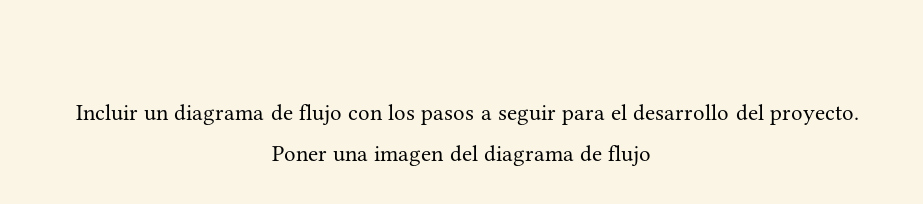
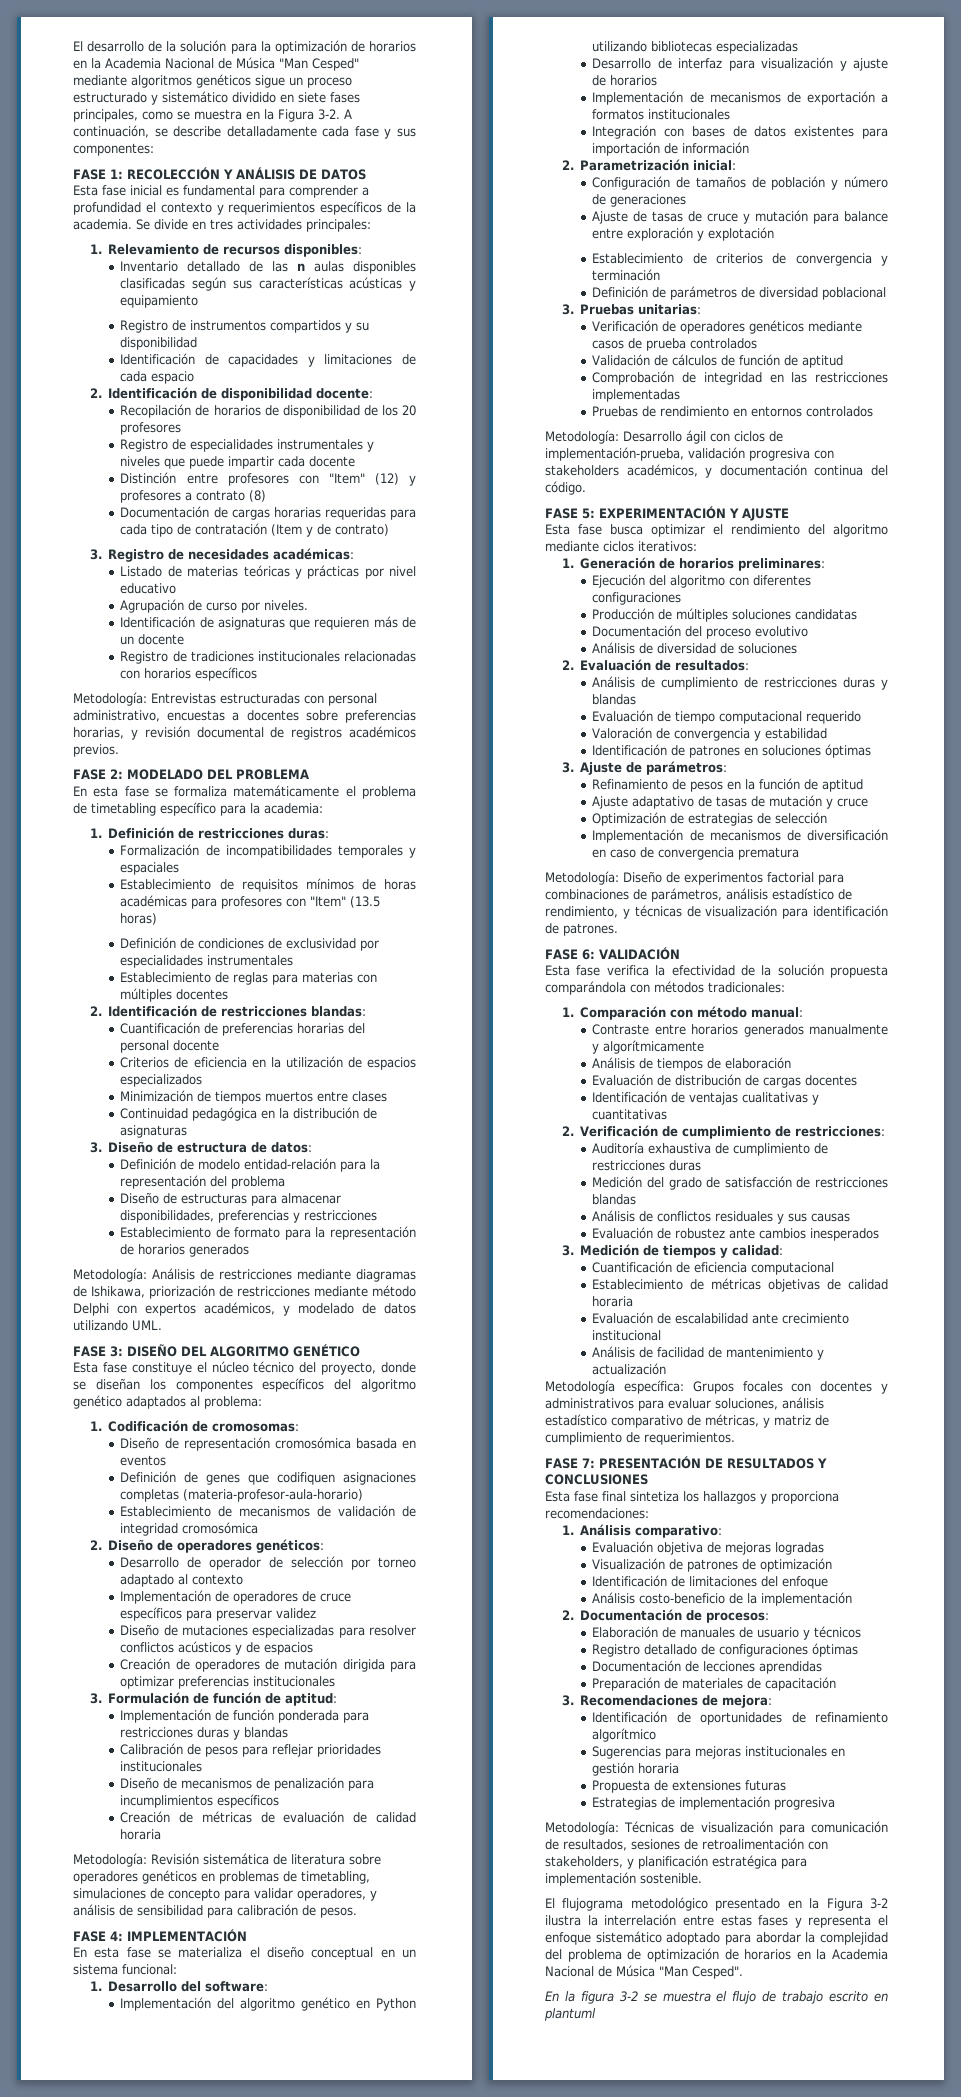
[75,104,859,126] [271,145,652,167] Incluir un diagrama de flujo con los pasos a seguir para el desarrollo del proyecto. // Poner una imagen del diagrama de flujo -> [73,40,416,54] [73,57,359,71] [73,74,352,88] [73,91,360,105] [73,109,352,122] [73,125,416,139] [73,143,154,156] [73,167,366,180] [73,185,369,198] [73,201,416,215] [73,219,371,232] [89,244,363,257] [120,261,416,274] [120,277,416,291] [120,295,199,308] [120,320,370,333] [120,337,198,350] [120,353,417,367] [120,371,195,384] [89,387,374,401] [120,404,416,418] [120,422,182,435] [120,439,375,452] [120,456,356,469] [120,472,416,486] [120,490,267,503] [120,506,416,520] [120,523,390,537] [89,548,355,562] [120,565,416,579] [120,583,177,594] [120,599,309,613] [120,616,416,630] [120,634,185,645] [120,651,416,664] [120,667,258,681] [73,692,377,706] [73,710,416,723] [73,726,416,740] [73,744,119,757] [73,769,309,780] [73,785,416,799] [73,802,323,816] [89,827,330,839] [120,844,416,858] [120,862,180,875] [120,878,416,892] [120,895,381,909] [120,913,158,925] [120,937,380,951] [120,955,294,968] [120,972,378,985] [120,988,229,1002] [89,1005,367,1017] [120,1022,366,1036] [120,1040,220,1053] [120,1056,416,1070] [120,1074,203,1087] [120,1090,388,1104] [120,1107,378,1121] [120,1125,188,1138] [89,1141,313,1153] [120,1158,381,1172] [120,1175,286,1189] [120,1192,342,1206] [120,1210,378,1223] [120,1226,417,1240] [120,1244,250,1257] [73,1268,416,1282] [73,1285,416,1299] [73,1302,416,1316] [73,1320,162,1331] [73,1344,360,1357] [73,1361,416,1375] [73,1378,416,1392] [73,1395,262,1409] [89,1420,300,1432] [120,1437,416,1451] [120,1455,167,1466] [120,1471,416,1485] [120,1489,364,1502] [120,1505,416,1517] [120,1522,259,1536] [89,1539,325,1553] [120,1556,416,1570] [120,1574,244,1587] [120,1590,352,1604] [120,1607,317,1621] [120,1624,416,1638] [120,1641,314,1655] [120,1658,416,1672] [120,1676,336,1689] [89,1692,338,1706] [120,1709,370,1723] [120,1727,289,1740] [120,1743,382,1757] [120,1761,203,1772] [120,1777,375,1791] [120,1794,280,1808] [120,1811,416,1823] [120,1829,162,1840] [73,1853,381,1867] [73,1870,370,1884] [73,1888,377,1901] [73,1904,357,1918] [73,1929,247,1942] [73,1946,416,1960] [73,1964,177,1975] [89,1981,269,1992] [120,1997,416,2011] [592,41,799,54] [592,57,888,71] [592,75,658,86] [592,91,888,105] [592,109,731,120] [592,125,888,139] [592,142,750,156] [561,159,737,171] [592,176,888,190] [592,194,687,207] [592,210,888,224] [592,227,775,241] [592,253,888,266] [592,269,661,281] [592,286,887,300] [561,304,702,315] [592,320,863,334] [592,338,758,351] [592,354,844,368] [592,371,888,385] [592,389,681,402] [592,406,874,417] [545,430,783,444] [545,447,834,461] [545,464,888,478] [545,481,586,495] [545,506,789,521] [545,524,888,537] [545,541,697,552] [561,557,826,571] [592,574,812,588] [592,592,682,605] [592,608,858,622] [592,625,809,639] [592,642,798,654] [561,659,750,671] [592,676,888,690] [592,694,637,705] [592,710,862,724] [592,727,828,741] [592,744,872,758] [561,761,728,775] [592,778,864,792] [592,795,869,809] [592,812,828,826] [592,829,888,843] [592,847,800,860] [545,871,844,885] [545,888,852,902] [545,905,888,919] [545,923,618,936] [545,947,680,960] [545,964,888,978] [545,981,785,995] [561,1006,804,1020] [592,1024,888,1037] [592,1040,705,1054] [592,1057,792,1071] [592,1074,858,1088] [592,1091,820,1105] [592,1109,668,1120] [561,1125,886,1139] [592,1142,829,1156] [592,1160,702,1171] [592,1176,888,1190] [592,1194,637,1205] [592,1210,851,1224] [592,1227,880,1241] [561,1244,784,1258] [592,1261,835,1275] [592,1278,888,1292] [592,1296,634,1307] [592,1312,850,1324] [592,1330,662,1341] [592,1346,825,1360] [592,1363,667,1375] [545,1380,888,1394] [545,1397,824,1411] [545,1414,829,1428] [545,1432,735,1445] [545,1456,827,1469] [545,1474,648,1485] [545,1491,839,1504] [545,1508,649,1519] [561,1524,723,1538] [592,1541,825,1555] [592,1558,833,1572] [592,1575,829,1589] [592,1592,853,1606] [561,1609,770,1623] [592,1626,862,1640] [592,1643,859,1657] [592,1660,823,1674] [592,1677,837,1691] [561,1695,773,1708] [592,1711,888,1725] [592,1728,657,1742] [592,1746,846,1759] [592,1762,680,1776] [592,1780,787,1793] [592,1796,836,1810] [545,1821,888,1835] [545,1838,828,1851] [545,1855,807,1869] [545,1872,702,1886] [545,1897,888,1911] [545,1914,888,1928] [545,1931,888,1945] [545,1948,888,1962] [545,1965,743,1979] [545,1991,888,2004] [544,2008,596,2021] El desarrollo de la solución para la optimización de horarios en la Academia Nacional de Música "Man Cesped" mediante algoritmos genéticos sigue un proceso estructurado y sistemático dividido en siete fases principales, como se muestra en la Figura 3-2. A continuación, se describe detalladamente cada fase y sus componentes: // FASE 1: RECOLECCIÓN Y ANÁLISIS DE DATOS // Esta fase inicial es fundamental para comprender a profundidad el contexto y requerimientos específicos de la academia. Se divide en tres actividades principales: // 1. Relevamiento de recursos disponibles: // Inventario detallado de las n aulas disponibles clasificadas según sus características acústicas y equipamiento // Registro de instrumentos compartidos y su disponibilidad // Identificación de capacidades y limitaciones de cada espacio // 2. Identificación de disponibilidad docente: // Recopilación de horarios de disponibilidad de los 20 profesores // Registro de especialidades instrumentales y niveles que puede impartir cada docente // Distinción entre profesores con "Item" (12) y profesores a contrato (8) // Documentación de cargas horarias requeridas para cada tipo de contratación (Item y de contrato) // 3. Registro de necesidades académicas: // Listado de materias teóricas y prácticas por nivel educativo // Agrupación de curso por niveles. // Identificación de asignaturas que requieren más de un docente // Registro de tradiciones institucionales relacionadas con horarios específicos // Metodología: Entrevistas estructuradas con personal administrativo, encuestas a docentes sobre preferencias horarias, y revisión documental de registros académicos previos. // FASE 2: MODELADO DEL PROBLEMA // En esta fase se formaliza matemáticamente el problema de timetabling específico para la academia: // 1. Definición de restricciones duras: // Formalización de incompatibilidades temporales y espaciales // Establecimiento de requisitos mínimos de horas académicas para profesores con "Item" (13.5 horas) // Definición de condiciones de exclusividad por especialidades instrumentales // Establecimiento de reglas para materias con múltiples docentes // 2. Identificación de restricciones blandas: // Cuantificación de preferencias horarias del personal docente // Criterios de eficiencia en la utilización de espacios especializados // Minimización de tiempos muertos entre clases // Continuidad pedagógica en la distribución de asignaturas // 3. Diseño de estructura de datos: // Definición de modelo entidad-relación para la representación del problema // Diseño de estructuras para almacenar disponibilidades, preferencias y restricciones // Establecimiento de formato para la representación de horarios generados // Metodología: Análisis de restricciones mediante diagramas de Ishikawa, priorización de restricciones mediante método Delphi con expertos académicos, y modelado de datos utilizando UML. // FASE 3: DISEÑO DEL ALGORITMO GENÉTICO // Esta fase constituye el núcleo técnico del proyecto, donde se diseñan los componentes específicos del algoritmo genético adaptados al problema: // 1. Codificación de cromosomas: // Diseño de representación cromosómica basada en eventos // Definición de genes que codifiquen asignaciones completas (materia-profesor-aula-horario) // Establecimiento de mecanismos de validación de integridad cromosómica // 2. Diseño de operadores genéticos: // Desarrollo de operador de selección por torneo adaptado al contexto // Implementación de operadores de cruce específicos para preservar validez // Diseño de mutaciones especializadas para resolver conflictos acústicos y de espacios // Creación de operadores de mutación dirigida para optimizar preferencias institucionales // 3. Formulación de función de aptitud: // Implementación de función ponderada para restricciones duras y blandas // Calibración de pesos para reflejar prioridades institucionales // Diseño de mecanismos de penalización para incumplimientos específicos // Creación de métricas de evaluación de calidad horaria // Metodología: Revisión sistemática de literatura sobre operadores genéticos en problemas de timetabling, simulaciones de concepto para validar operadores, y análisis de sensibilidad para calibración de pesos. // FASE 4: IMPLEMENTACIÓN // En esta fase se materializa el diseño conceptual en un sistema funcional: // 1. Desarrollo del software: // Implementación del algoritmo genético en Python utilizando bibliotecas especializadas // Desarrollo de interfaz para visualización y ajuste de horarios // Implementación de mecanismos de exportación a formatos institucionales // Integración con bases de datos existentes para importación de información // 2. Parametrización inicial: // Configuración de tamaños de población y número de generaciones // Ajuste de tasas de cruce y mutación para balance entre exploración y explotación // Establecimiento de criterios de convergencia y terminación // Definición de parámetros de diversidad poblacional // 3. Pruebas unitarias: // Verificación de operadores genéticos mediante casos de prueba controlados // Validación de cálculos de función de aptitud // Comprobación de integridad en las restricciones implementadas // Pruebas de rendimiento en entornos controlados // Metodología: Desarrollo ágil con ciclos de implementación-prueba, validación progresiva con stakeholders académicos, y documentación continua del código. // FASE 5: EXPERIMENTACIÓN Y AJUSTE // Esta fase busca optimizar el rendimiento del algoritmo mediante ciclos iterativos: // 1. Generación de horarios preliminares: // Ejecución del algoritmo con diferentes configuraciones // Producción de múltiples soluciones candidatas // Documentación del proceso evolutivo // Análisis de diversidad de soluciones // 2. Evaluación de resultados: // Análisis de cumplimiento de restricciones duras y blandas // Evaluación de tiempo computacional requerido // Valoración de convergencia y estabilidad // Identificación de patrones en soluciones óptimas // 3. Ajuste de parámetros: // Refinamiento de pesos en la función de aptitud // Ajuste adaptativo de tasas de mutación y cruce // Optimización de estrategias de selección // Implementación de mecanismos de diversificación en caso de convergencia prematura // Metodología: Diseño de experimentos factorial para combinaciones de parámetros, análisis estadístico de rendimiento, y técnicas de visualización para identificación de patrones. // FASE 6: VALIDACIÓN // Esta fase verifica la efectividad de la solución propuesta comparándola con métodos tradicionales: // 1. Comparación con método manual: // Contraste entre horarios generados manualmente y algorítmicamente // Análisis de tiempos de elaboración // Evaluación de distribución de cargas docentes // Identificación de ventajas cualitativas y cuantitativas // 2. Verificación de cumplimiento de restricciones: // Auditoría exhaustiva de cumplimiento de restricciones duras // Medición del grado de satisfacción de restricciones blandas // Análisis de conflictos residuales y sus causas // Evaluación de robustez ante cambios inesperados // 3. Medición de tiempos y calidad: // Cuantificación de eficiencia computacional // Establecimiento de métricas objetivas de calidad horaria // Evaluación de escalabilidad ante crecimiento institucional // Análisis de facilidad de mantenimiento y actualización // Metodología específica: Grupos focales con docentes y administrativos para evaluar soluciones, análisis estadístico comparativo de métricas, y matriz de cumplimiento de requerimientos. // FASE 7: PRESENTACIÓN DE RESULTADOS Y CONCLUSIONES // Esta fase final sintetiza los hallazgos y proporciona recomendaciones: // 1. Análisis comparativo: // Evaluación objetiva de mejoras logradas // Visualización de patrones de optimización // Identificación de limitaciones del enfoque // Análisis costo-beneficio de la implementación // 2. Documentación de procesos: // Elaboración de manuales de usuario y técnicos // Registro detallado de configuraciones óptimas // Documentación de lecciones aprendidas // Preparación de materiales de capacitación // 3. Recomendaciones de mejora: // Identificación de oportunidades de refinamiento algorítmico // Sugerencias para mejoras institucionales en gestión horaria // Propuesta de extensiones futuras // Estrategias de implementación progresiva // Metodología: Técnicas de visualización para comunicación de resultados, sesiones de retroalimentación con stakeholders, y planificación estratégica para implementación sostenible. // El flujograma metodológico presentado en la Figura 3-2 ilustra la interrelación entre estas fases y representa el enfoque sistemático adoptado para abordar la complejidad del problema de optimización de horarios en la Academia Nacional de Música "Man Cesped". // En la figura 3-2 se muestra el flujo de trabajo escrito en plantuml

